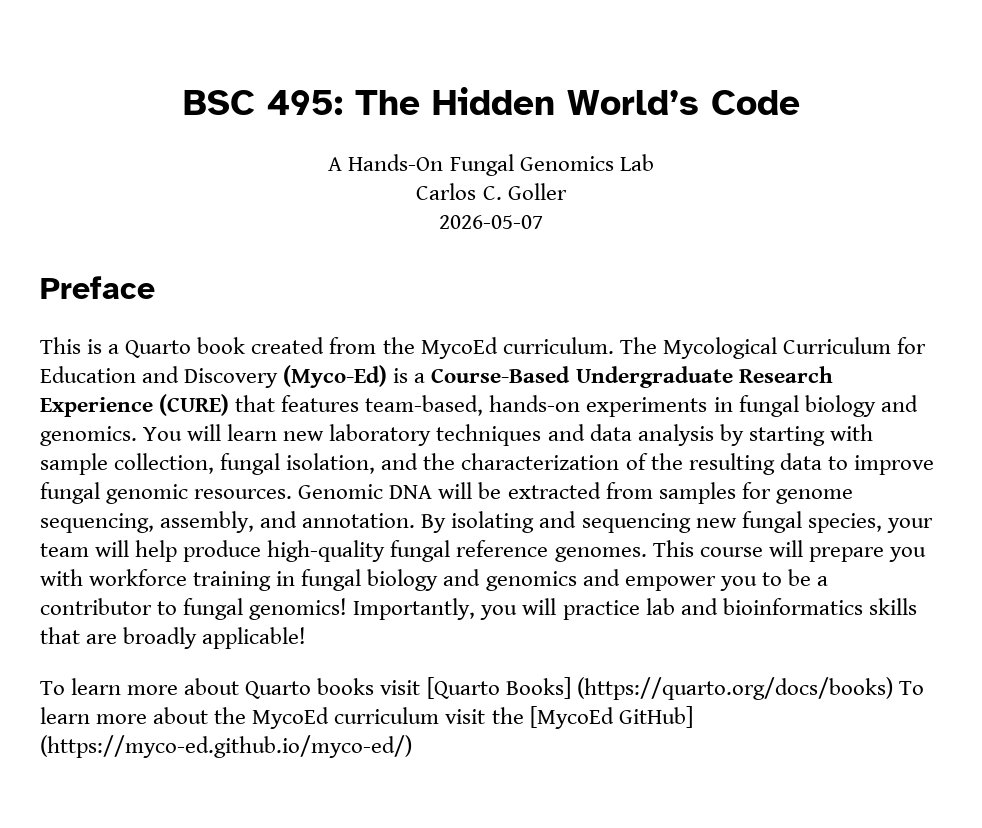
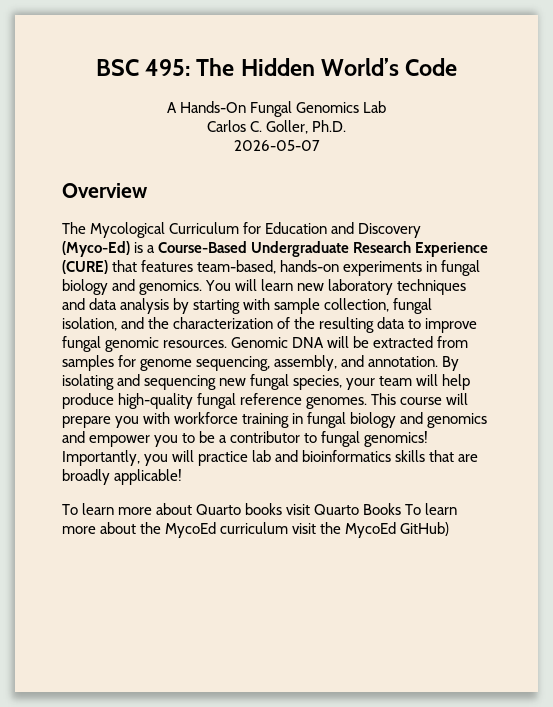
[507,183,567,200] Goller -> [266,120,347,134] Goller, Ph.D.
[40,276,155,299] [40,337,614,359] Preface // This is a Quarto book created from the MycoEd curriculum. -> [62,183,148,198] Overview //
[426,677,893,700] [Quarto Books] (https://quarto.org/docs/books) -> [314,503,402,515] Quarto Books
[529,706,693,729] [40,735,412,758] [MycoEd GitHub] (https://myco-ed.github.io/myco-ed/) -> [345,522,450,538] MycoEd GitHub)

